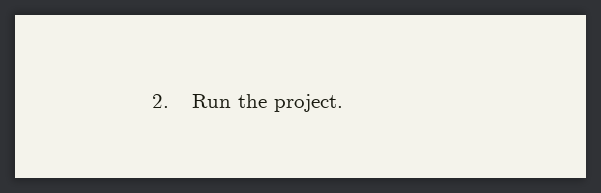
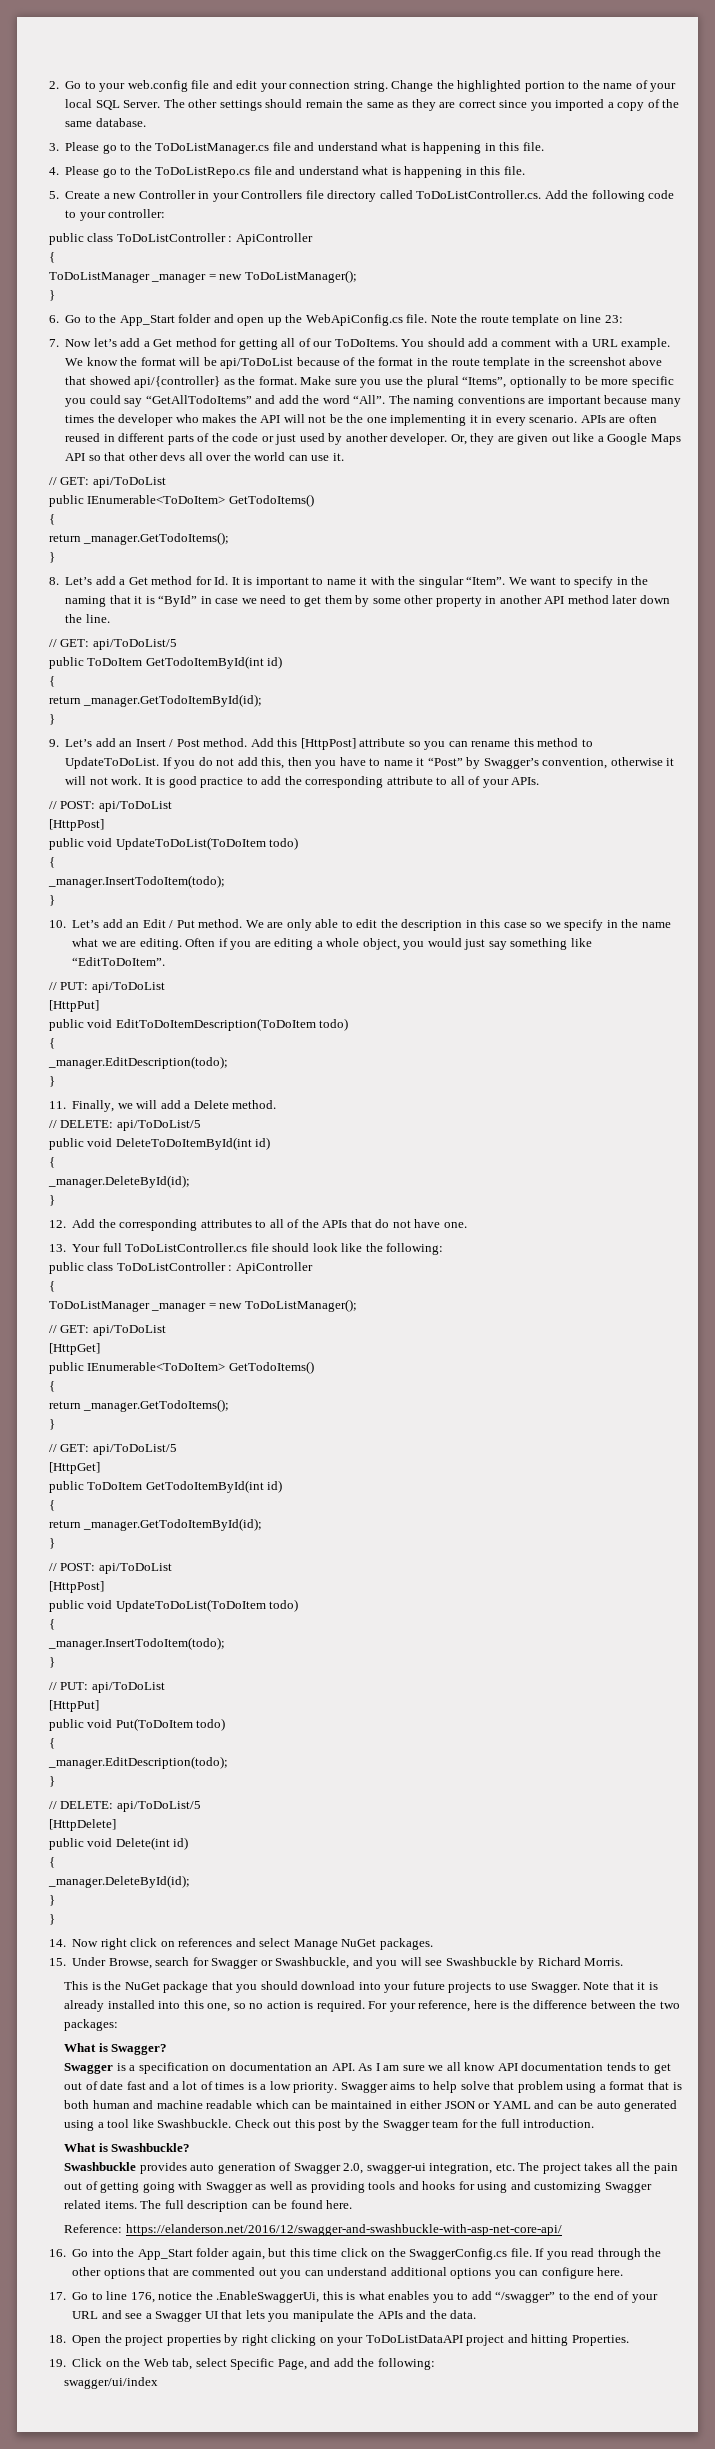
[191,94,343,112] Run the project. -> [65,80,677,92] [65,99,680,111] [65,118,146,127] [48,142,544,154] [48,166,525,178] [48,190,675,202] [65,209,166,221] [48,233,313,245] [48,252,55,263] [48,270,357,283] [48,290,55,301] [48,314,623,326] [48,338,671,350] [65,357,663,369] [65,376,674,388] [65,395,681,407] [65,414,657,426] [65,433,681,445] [65,452,344,461] [48,477,166,488] [48,494,314,507] [48,514,55,525] [48,532,230,545] [48,552,55,563] [48,576,649,588] [65,595,670,607] [65,614,110,623] [48,639,177,650] [48,656,283,669] [48,676,55,687] [48,694,263,707] [48,714,55,725] [48,738,593,750] [65,757,675,769] [65,776,540,788] [48,801,172,812] [48,819,104,831] [48,837,299,850] [48,857,55,868] [47,875,225,888] [48,895,55,906] [48,919,671,931] [72,938,592,950] [72,957,166,966] [48,982,165,993] [48,1000,99,1012] [48,1018,349,1031] [48,1038,55,1049] [47,1056,228,1069] [48,1076,55,1087] [48,1100,277,1112] [48,1120,201,1131] [48,1137,271,1150] [48,1157,55,1168] [47,1175,190,1188] [48,1195,55,1206] [48,1219,467,1231] [48,1243,444,1255] [48,1262,313,1274] [48,1281,55,1292] [48,1299,357,1312] [48,1325,166,1336] [48,1343,100,1355] [48,1361,314,1374] [48,1381,55,1392] [48,1399,230,1412] [48,1419,55,1430] [48,1444,177,1455] [48,1462,100,1474] [48,1480,283,1493] [48,1500,55,1511] [48,1518,263,1531] [48,1538,55,1549] [48,1563,172,1574] [48,1581,104,1593] [48,1599,299,1612] [48,1619,55,1630] [47,1637,225,1650] [48,1657,55,1668] [48,1682,165,1693] [48,1700,99,1712] [48,1718,226,1731] [48,1738,55,1749] [47,1756,228,1769] [48,1776,55,1787] [48,1801,201,1812] [48,1819,116,1831] [48,1837,189,1850] [48,1857,55,1868] [47,1875,190,1888] [48,1895,55,1906] [48,1914,55,1925] [48,1938,433,1950] [48,1957,624,1969] [64,1981,658,1993] [64,2000,680,2012] [64,2019,119,2031] [64,2043,168,2055] [64,2062,671,2074] [64,2081,682,2093] [64,2100,678,2112] [64,2119,595,2131] [64,2143,191,2152] [64,2162,678,2174] [64,2181,652,2193] [64,2200,353,2212] [64,2224,562,2236] [48,2248,662,2260] [72,2267,624,2279] [48,2291,658,2303] [72,2310,477,2322] [48,2334,629,2346] [48,2358,435,2370] [64,2377,159,2389] Go to your web.config file and edit your connection string. Change the highlighted portion to the name of your local SQL Server. The other settings should remain the same as they are correct since you imported a copy of the same database. // 3. Please go to the ToDoListManager.cs file and understand what is happening in this file. // 4. Please go to the ToDoListRepo.cs file and understand what is happening in this file. // 5. Create a new Controller in your Controllers file directory called ToDoListController.cs. Add the following code to your controller: // public class ToDoListController : ApiController // { // ToDoListManager _manager = new ToDoListManager(); // } // 6. Go to the App_Start folder and open up the WebApiConfig.cs file. Note the route template on line 23: // 7. Now let’s add a Get method for getting all of our ToDoItems. You should add a comment with a URL example. We know the format will be api/ToDoList because of the format in the route template in the screenshot above that showed api/{controller} as the format. Make sure you use the plural “Items”, optionally to be more specific you could say “GetAllTodoItems” and add the word “All”. The naming conventions are important because many times the developer who makes the API will not be the one implementing it in every scenario. APIs are often reused in different parts of the code or just used by another developer. Or, they are given out like a Google Maps API so that other devs all over the world can use it. // // GET: api/ToDoList // public IEnumerable<ToDoItem> GetTodoItems() // { // return _manager.GetTodoItems(); // } // 8. Let’s add a Get method for Id. It is important to name it with the singular “Item”. We want to specify in the naming that it is “ById” in case we need to get them by some other property in another API method later down the line. // // GET: api/ToDoList/5 // public ToDoItem GetTodoItemById(int id) // { // return _manager.GetTodoItemById(id); // } // 9. Let’s add an Insert / Post method. Add this [HttpPost] attribute so you can rename this method to UpdateToDoList. If you do not add this, then you have to name it “Post” by Swagger’s convention, otherwise it will not work. It is good practice to add the corresponding attribute to all of your APIs. // // POST: api/ToDoList // [HttpPost] // public void UpdateToDoList(ToDoItem todo) // { // _manager.InsertTodoItem(todo); // } // 10. Let’s add an Edit / Put method. We are only able to edit the description in this case so we specify in the name what we are editing. Often if you are editing a whole object, you would just say something like “EditToDoItem”. // // PUT: api/ToDoList // [HttpPut] // public void EditToDoItemDescription(ToDoItem todo) // { // _manager.EditDescription(todo); // } // 11. Finally, we will add a Delete method. // // DELETE: api/ToDoList/5 // public void DeleteToDoItemById(int id) // { // _manager.DeleteById(id); // } // 12. Add the corresponding attributes to all of the APIs that do not have one. // 13. Your full ToDoListController.cs file should look like the following: // public class ToDoListController : ApiController // { // ToDoListManager _manager = new ToDoListManager(); // // GET: api/ToDoList // [HttpGet] // public IEnumerable<ToDoItem> GetTodoItems() // { // return _manager.GetTodoItems(); // } // // GET: api/ToDoList/5 // [HttpGet] // public ToDoItem GetTodoItemById(int id) // { // return _manager.GetTodoItemById(id); // } // // POST: api/ToDoList // [HttpPost] // public void UpdateToDoList(ToDoItem todo) // { // _manager.InsertTodoItem(todo); // } // // PUT: api/ToDoList // [HttpPut] // public void Put(ToDoItem todo) // { // _manager.EditDescription(todo); // } // // DELETE: api/ToDoList/5 // [HttpDelete] // public void Delete(int id) // { // _manager.DeleteById(id); // } // } // 14. Now right click on references and select Manage NuGet packages. // 15. Under Browse, search for Swagger or Swashbuckle, and you will see Swashbuckle by Richard Morris. // This is the NuGet package that you should download into your future projects to use Swagger. Note that it is already installed into this one, so no action is required. For your reference, here is the difference between the two packages: // What is Swagger? // Swagger is a specification on documentation an API. As I am sure we all know API documentation tends to get out of date fast and a lot of times is a low priority. Swagger aims to help solve that problem using a format that is both human and machine readable which can be maintained in either JSON or YAML and can be auto generated using a tool like Swashbuckle. Check out this post by the Swagger team for the full introduction. // What is Swashbuckle? // Swashbuckle provides auto generation of Swagger 2.0, swagger-ui integration, etc. The project takes all the pain out of getting going with Swagger as well as providing tools and hooks for using and customizing Swagger related items. The full description can be found here. // Reference: https://elanderson.net/2016/12/swagger-and-swashbuckle-with-asp-net-core-api/ // 16. Go into the App_Start folder again, but this time click on the SwaggerConfig.cs file. If you read through the other options that are commented out you can understand additional options you can configure here. // 17. Go to line 176, notice the .EnableSwaggerUi, this is what enables you to add “/swagger” to the end of your URL and see a Swagger UI that lets you manipulate the APIs and the data. // 18. Open the project properties by right clicking on your ToDoListDataAPI project and hitting Properties. // 19. Click on the Web tab, select Specific Page, and add the following: // swagger/ui/index

